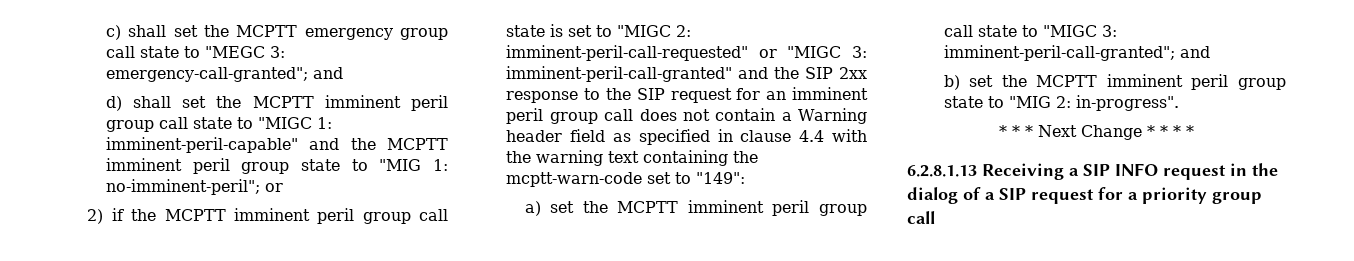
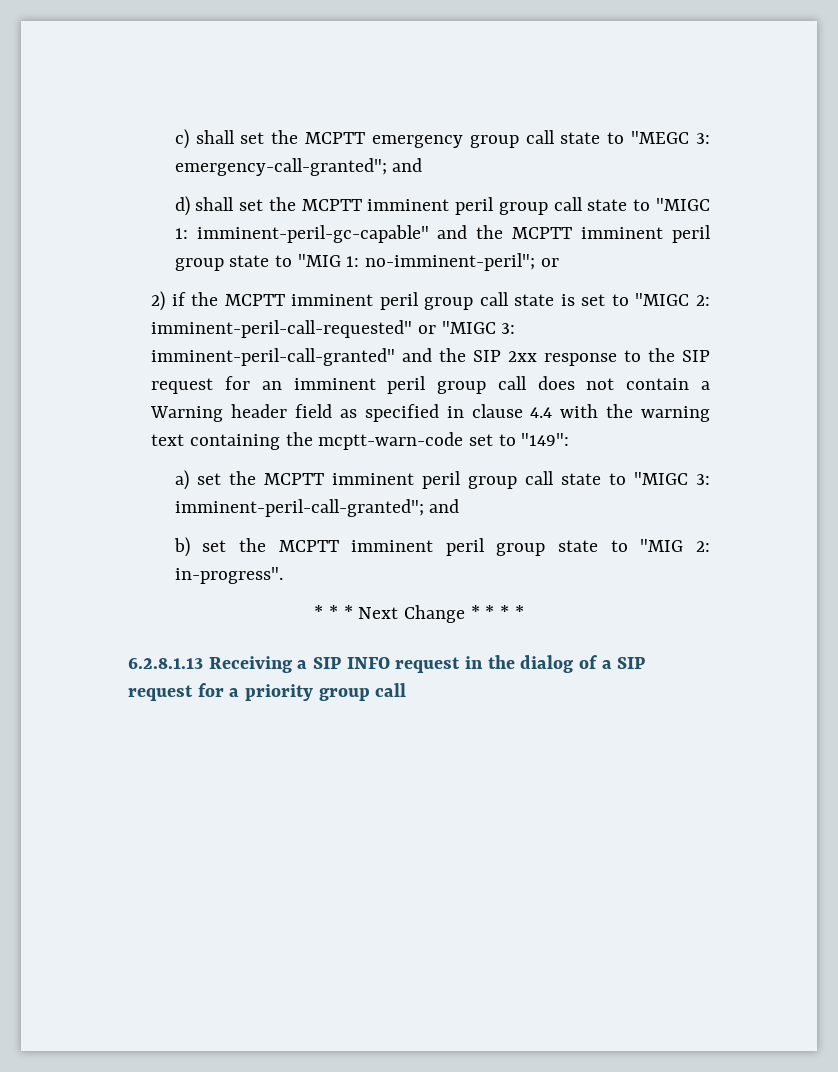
[105,137,298,153] imminent-peril-capable" -> [196,225,429,243] imminent-peril-gc-capable"

